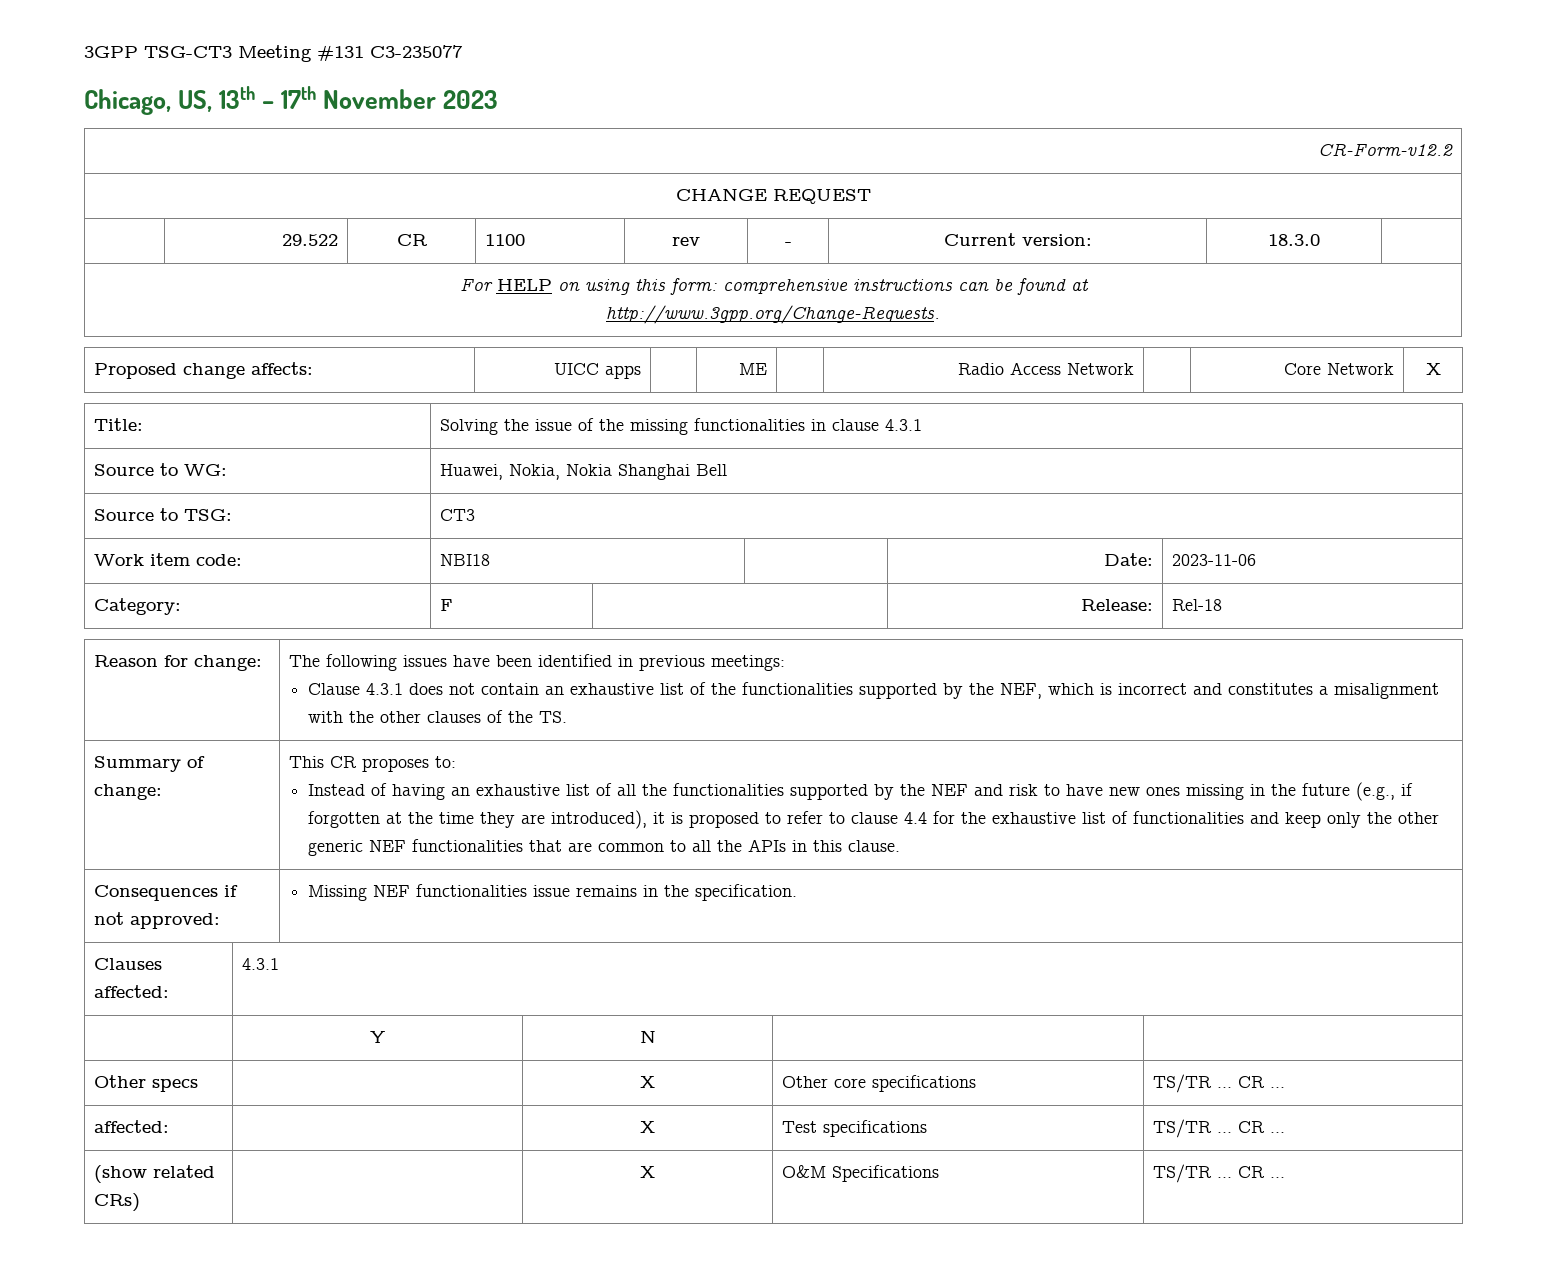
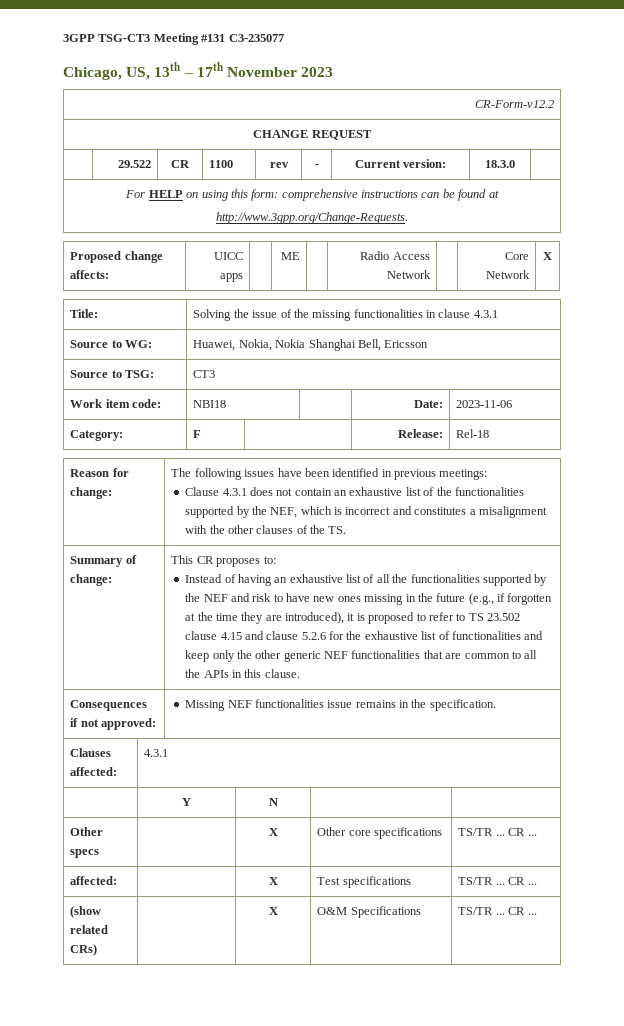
[695,464,727,476] Bell -> [357,339,429,351] Bell, Ericsson
[851,812,928,824] clause 4.4 -> [468,613,521,621] [185,631,326,640] TS 23.502 clause 4.15 and clause 5.2.6

